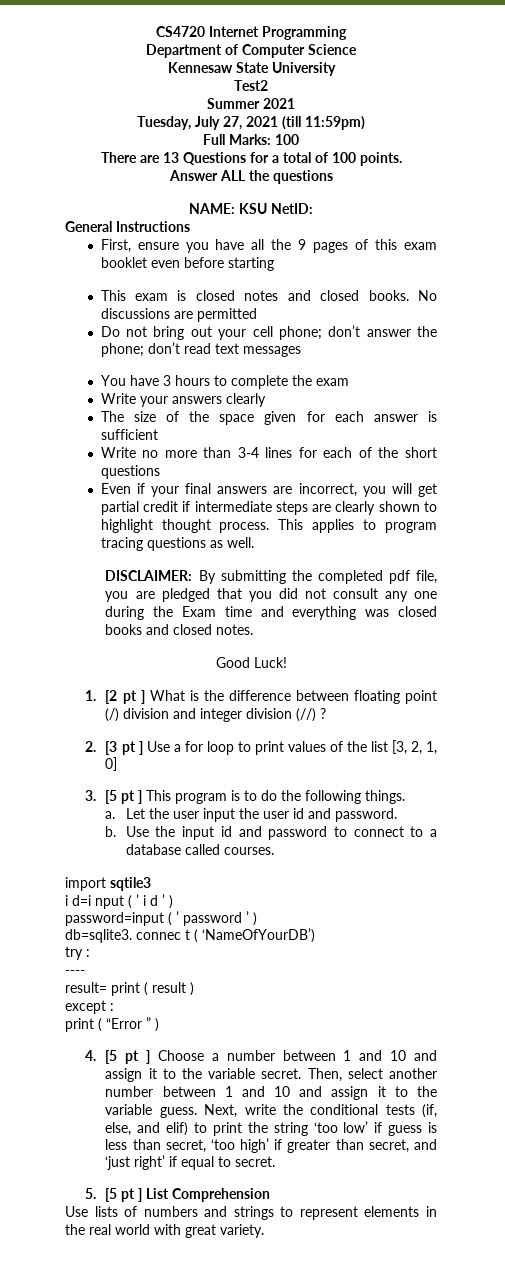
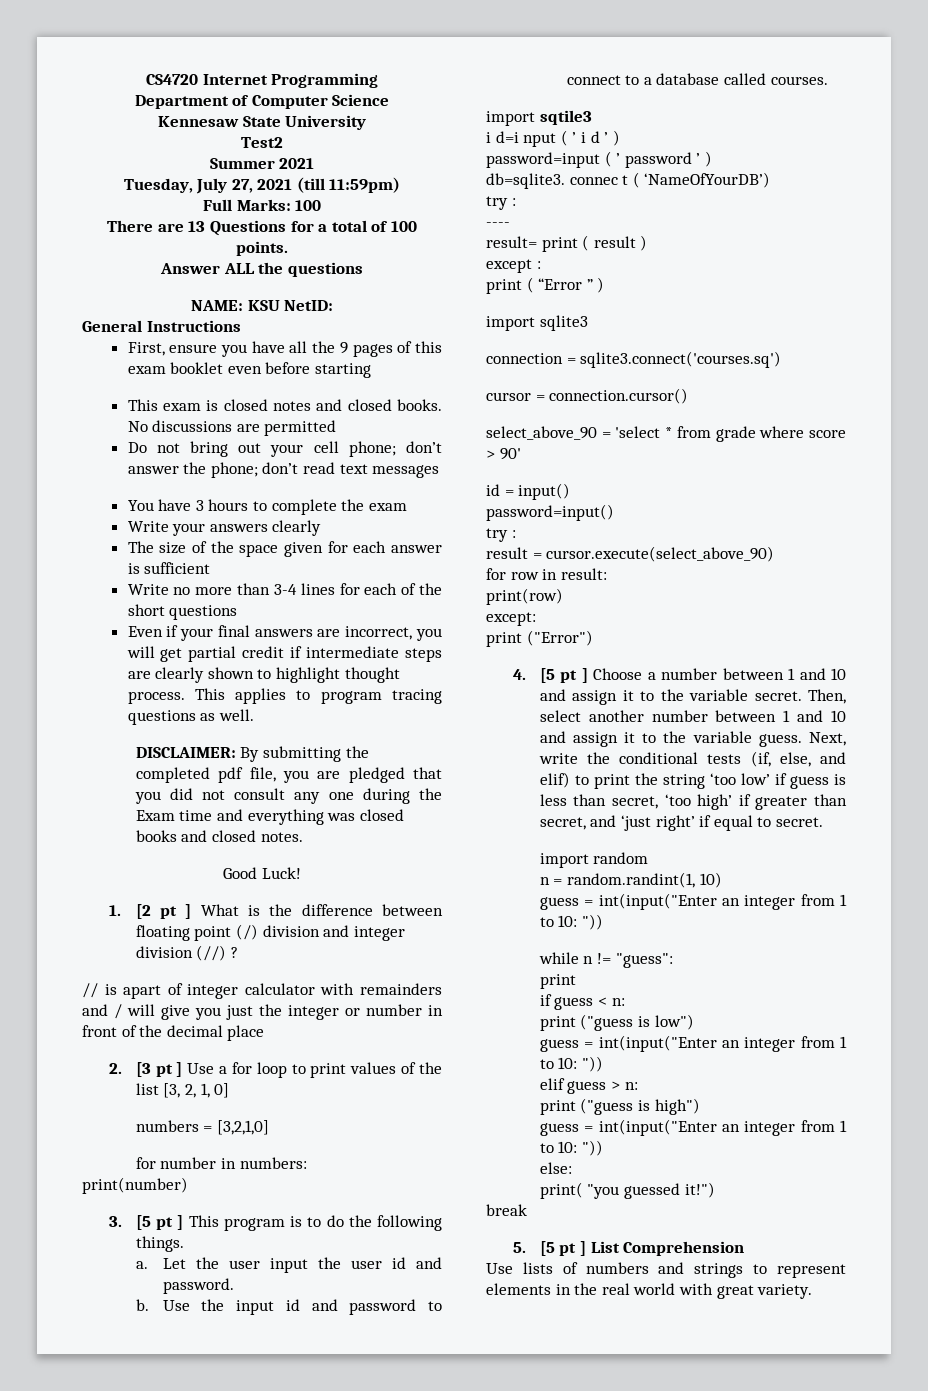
(327, 713) none -> [82,983,442,999] [82,1004,443,1020] [82,1025,265,1041] // // is apart of integer calculator with remainders and / will give you just the integer or number in front of the decimal place
(118, 764) none -> [135,1120,269,1135] [135,1157,307,1169] [82,1177,188,1194] // numbers = [3,2,1,0] // for number in numbers: // print(number)
(159, 1025) none -> [486,315,588,331] [486,351,782,368] [486,388,689,404] [486,426,846,442] [486,448,521,460] [486,483,571,500] [486,504,614,521] [486,528,516,542] [486,546,775,562] [486,568,607,580] [486,588,563,605] [486,612,536,626] [486,630,593,647] // import sqlite3 // connection = sqlite3.connect('courses.sq') // cursor = connection.cursor() // select_above_90 = 'select * from grade where score > 90' // id = input() // password=input() // try : // result = cursor.execute(select_above_90) // for row in result: // print(row) // except: // print ("Error")
(276, 1161) none -> [539,852,649,868] [539,872,722,888] [539,893,847,910] [539,914,603,930] [538,952,673,968] [539,974,576,989] [539,994,625,1010] [539,1014,694,1031] [539,1035,847,1052] [539,1056,603,1072] [539,1078,638,1094] [539,1098,700,1115] [539,1119,847,1136] [539,1140,603,1156] [539,1162,572,1174] [539,1182,715,1199] [486,1204,527,1216] // import random // n = random.randint(1, 10) // guess = int(input("Enter an integer from 1 to 10: ")) // while n != "guess": // print // if guess < n: // print ("guess is low") // guess = int(input("Enter an integer from 1 to 10: ")) // elif guess > n: // print ("guess is high") // guess = int(input("Enter an integer from 1 to 10: ")) // else: // print( "you guessed it!") // break

